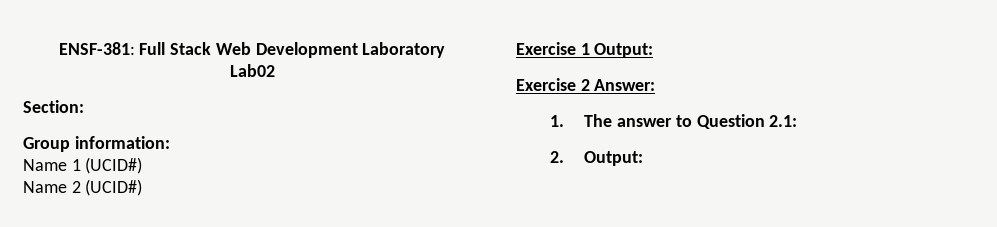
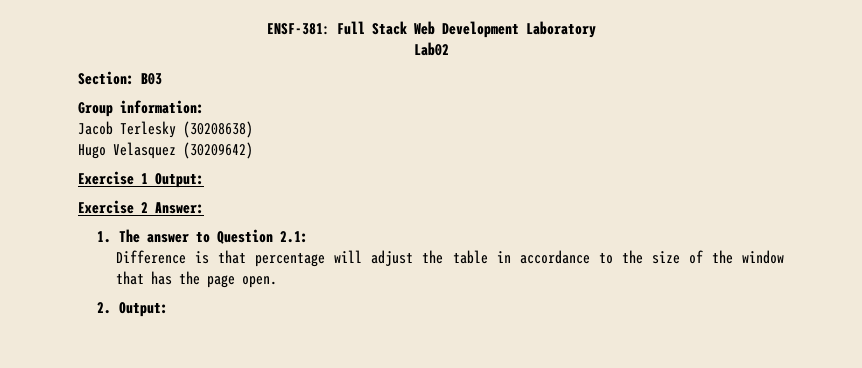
(84, 106) none -> [141,73,162,85] B03
[23,157,143,174] [23,179,143,196] Name 1 (UCID#) // Name 2 (UCID#) -> [78,121,253,138] [78,142,253,159] Jacob Terlesky (30208638) // Hugo Velasquez (30209642)
(798, 121) none -> [116,250,785,267] [116,271,278,288] // Difference is that percentage will adjust the table in accordance to the size of the window that has the page open.

